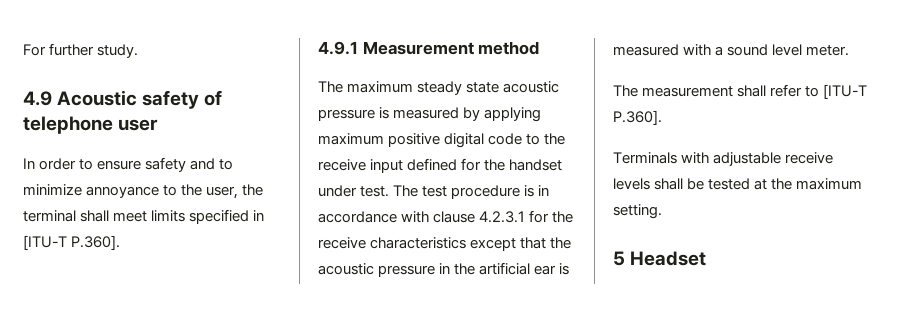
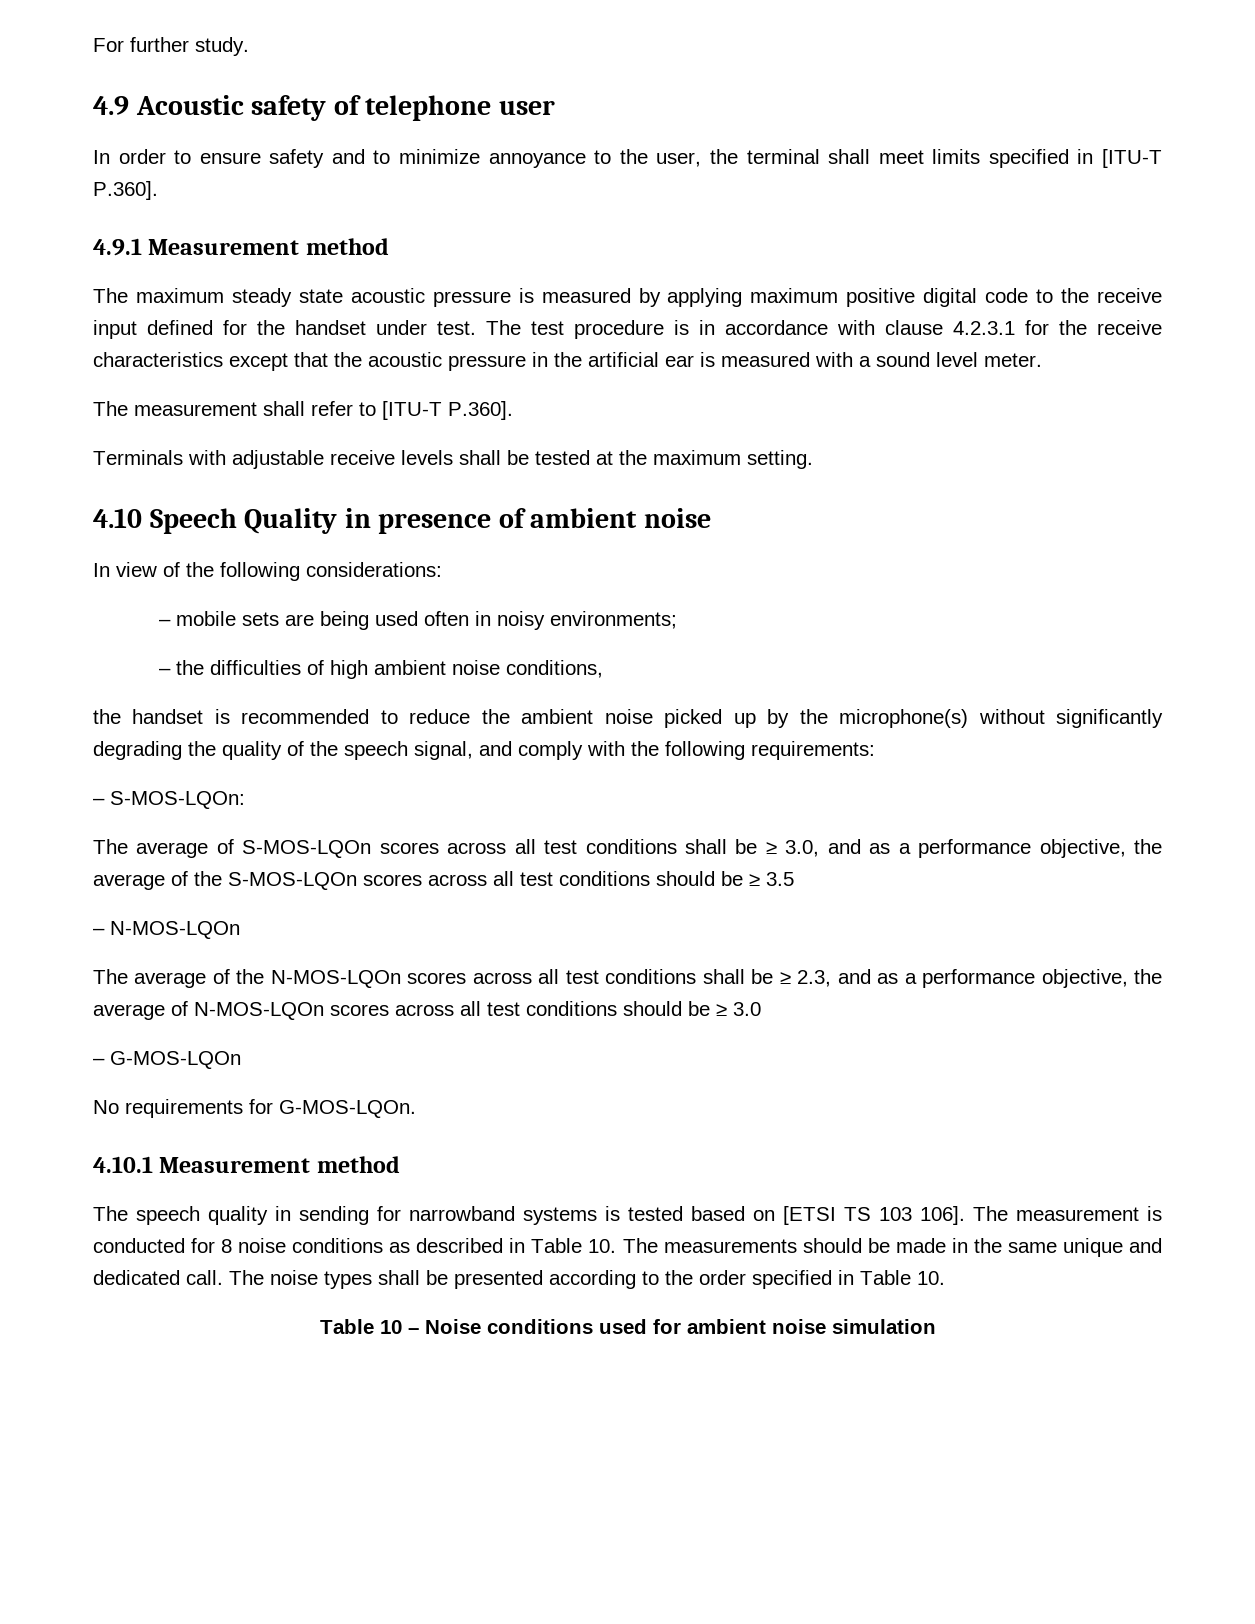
[613,251,707,266] 5 Headset -> [93,508,711,534] [93,562,442,581] [159,611,678,630] [159,660,604,679] [93,709,1163,728] [93,741,875,760] [93,791,245,809] [93,839,1162,858] [93,871,794,890] [93,921,240,939] [93,969,1163,988] [93,1001,761,1020] [93,1051,241,1069] [93,1099,416,1118] [93,1156,400,1173] [93,1206,1162,1225] [93,1238,1163,1257] [93,1270,945,1289] [319,1319,936,1334] 4.10 Speech Quality in presence of ambient noise // In view of the following considerations: // – mobile sets are being used often in noisy environments; // – the difficulties of high ambient noise conditions, // the handset is recommended to reduce the ambient noise picked up by the microphone(s) without significantly degrading the quality of the speech signal, and comply with the following requirements: // – S-MOS-LQOn: // The average of S-MOS-LQOn scores across all test conditions shall be ≥ 3.0, and as a performance objective, the average of the S-MOS-LQOn scores across all test conditions should be ≥ 3.5 // – N-MOS-LQOn // The average of the N-MOS-LQOn scores across all test conditions shall be ≥ 2.3, and as a performance objective, the average of N-MOS-LQOn scores across all test conditions should be ≥ 3.0 // – G-MOS-LQOn // No requirements for G-MOS-LQOn. // 4.10.1 Measurement method // The speech quality in sending for narrowband systems is tested based on [ETSI TS 103 106]. The measurement is conducted for 8 noise conditions as described in Table 10. The measurements should be made in the same unique and dedicated call. The noise types shall be presented according to the order specified in Table 10. // Table 10 – Noise conditions used for ambient noise simulation

